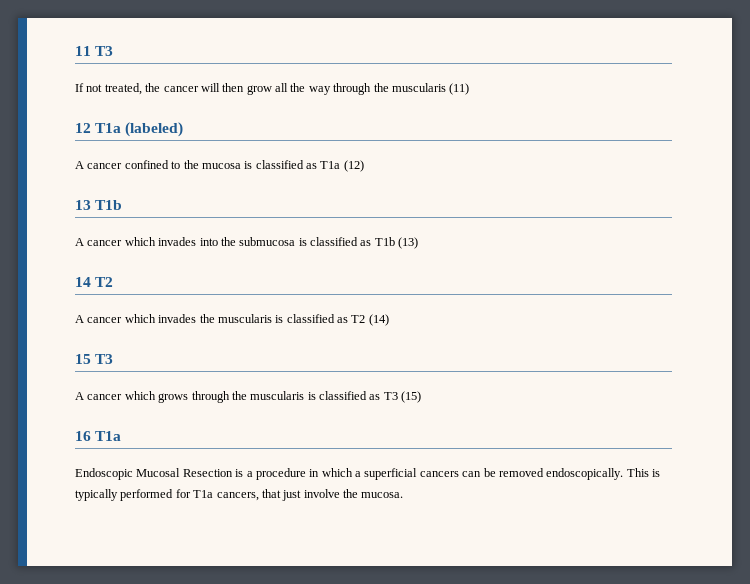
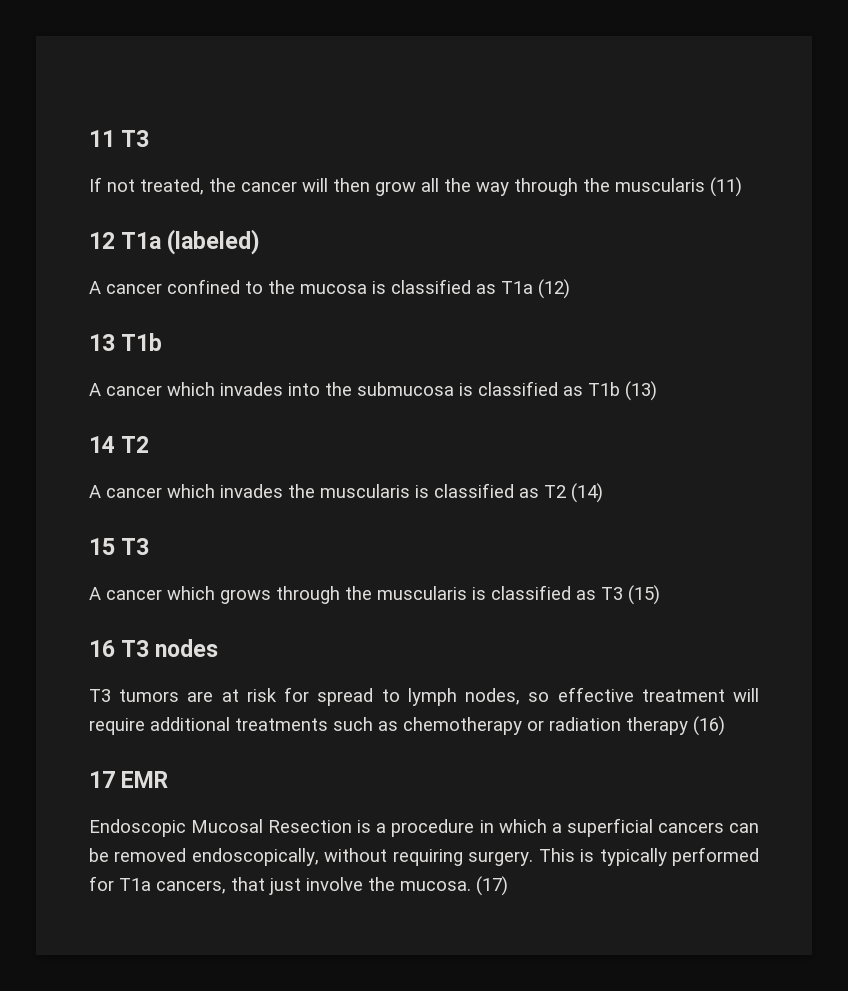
[95,431,122,441] T1a -> [121,639,219,657] [89,687,759,706] [89,716,725,736] [89,771,169,788] T3 nodes // T3 tumors are at risk for spread to lymph nodes, so effective treatment will require additional treatments such as chemotherapy or radiation therapy (16) // 17 EMR
[546,468,624,480] endoscopically. -> [191,848,534,866] endoscopically, without requiring surgery.
(404, 495) none -> [476,876,508,896] (17)

